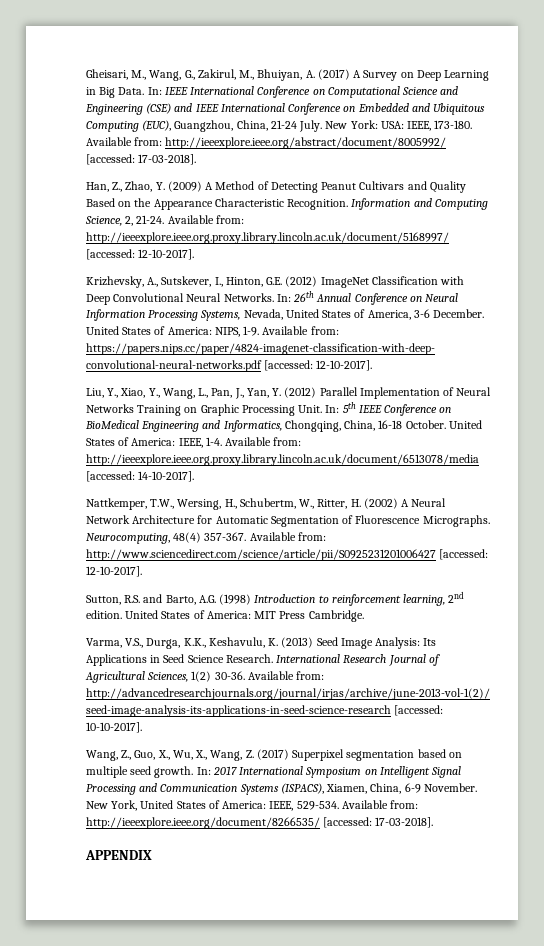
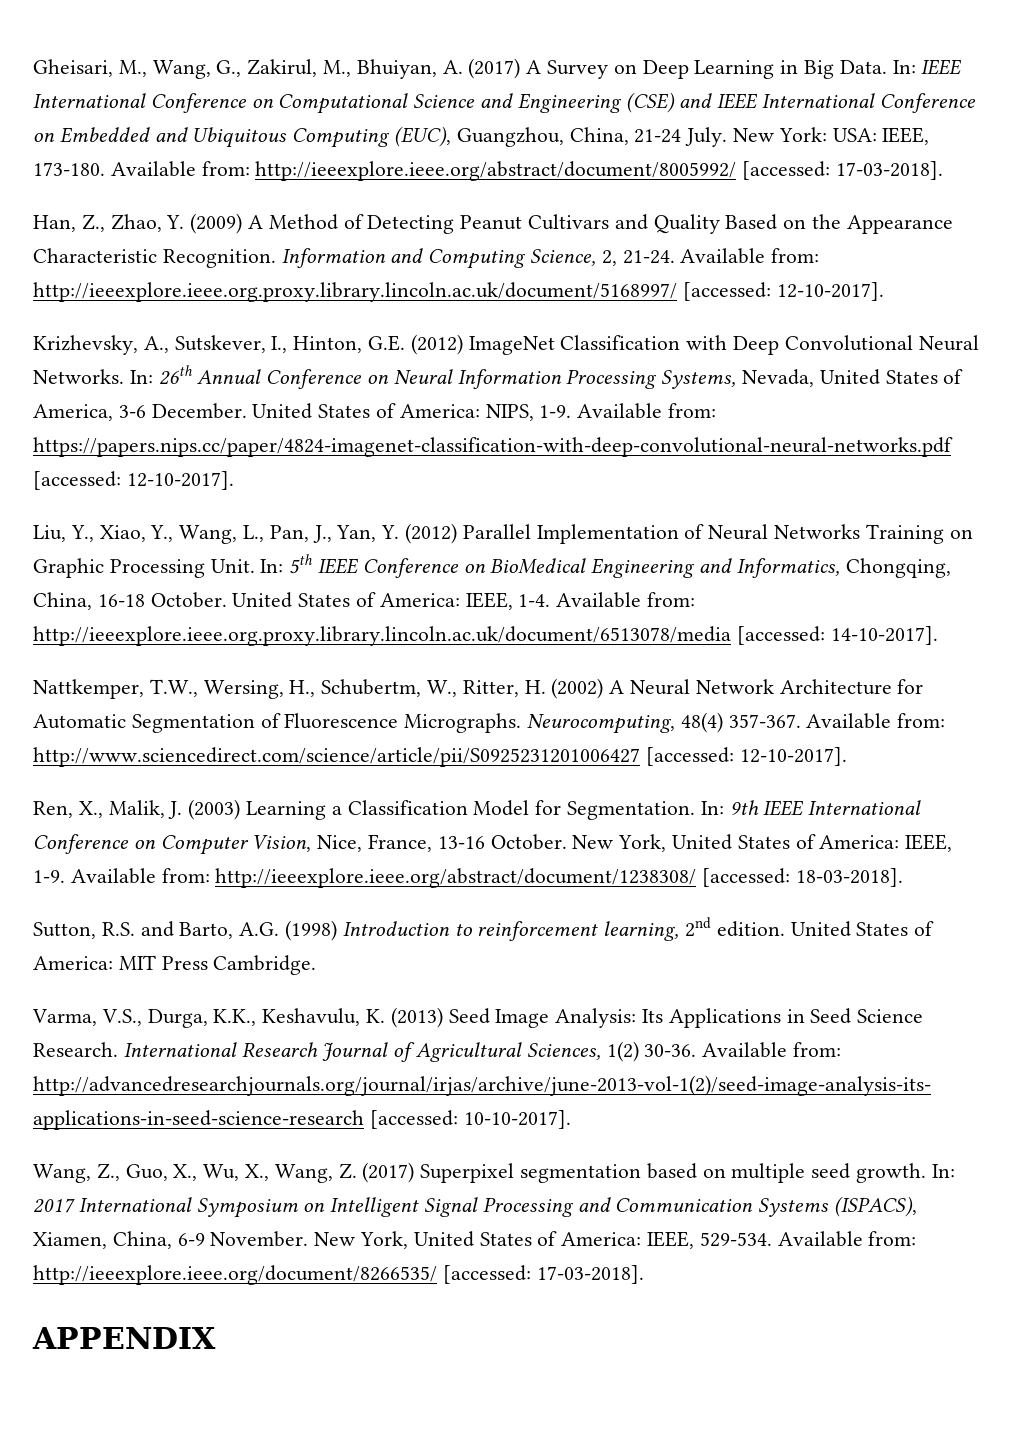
(142, 571) none -> [33,799,922,820] [33,834,953,855] [33,868,904,888] // Ren, X., Malik, J. (2003) Learning a Classification Model for Segmentation. In: 9th IEEE International Conference on Computer Vision, Nice, France, 13-16 October. New York, United States of America: IEEE, 1-9. Available from: http://ieeexplore.ieee.org/abstract/document/1238308/ [accessed: 18-03-2018].

